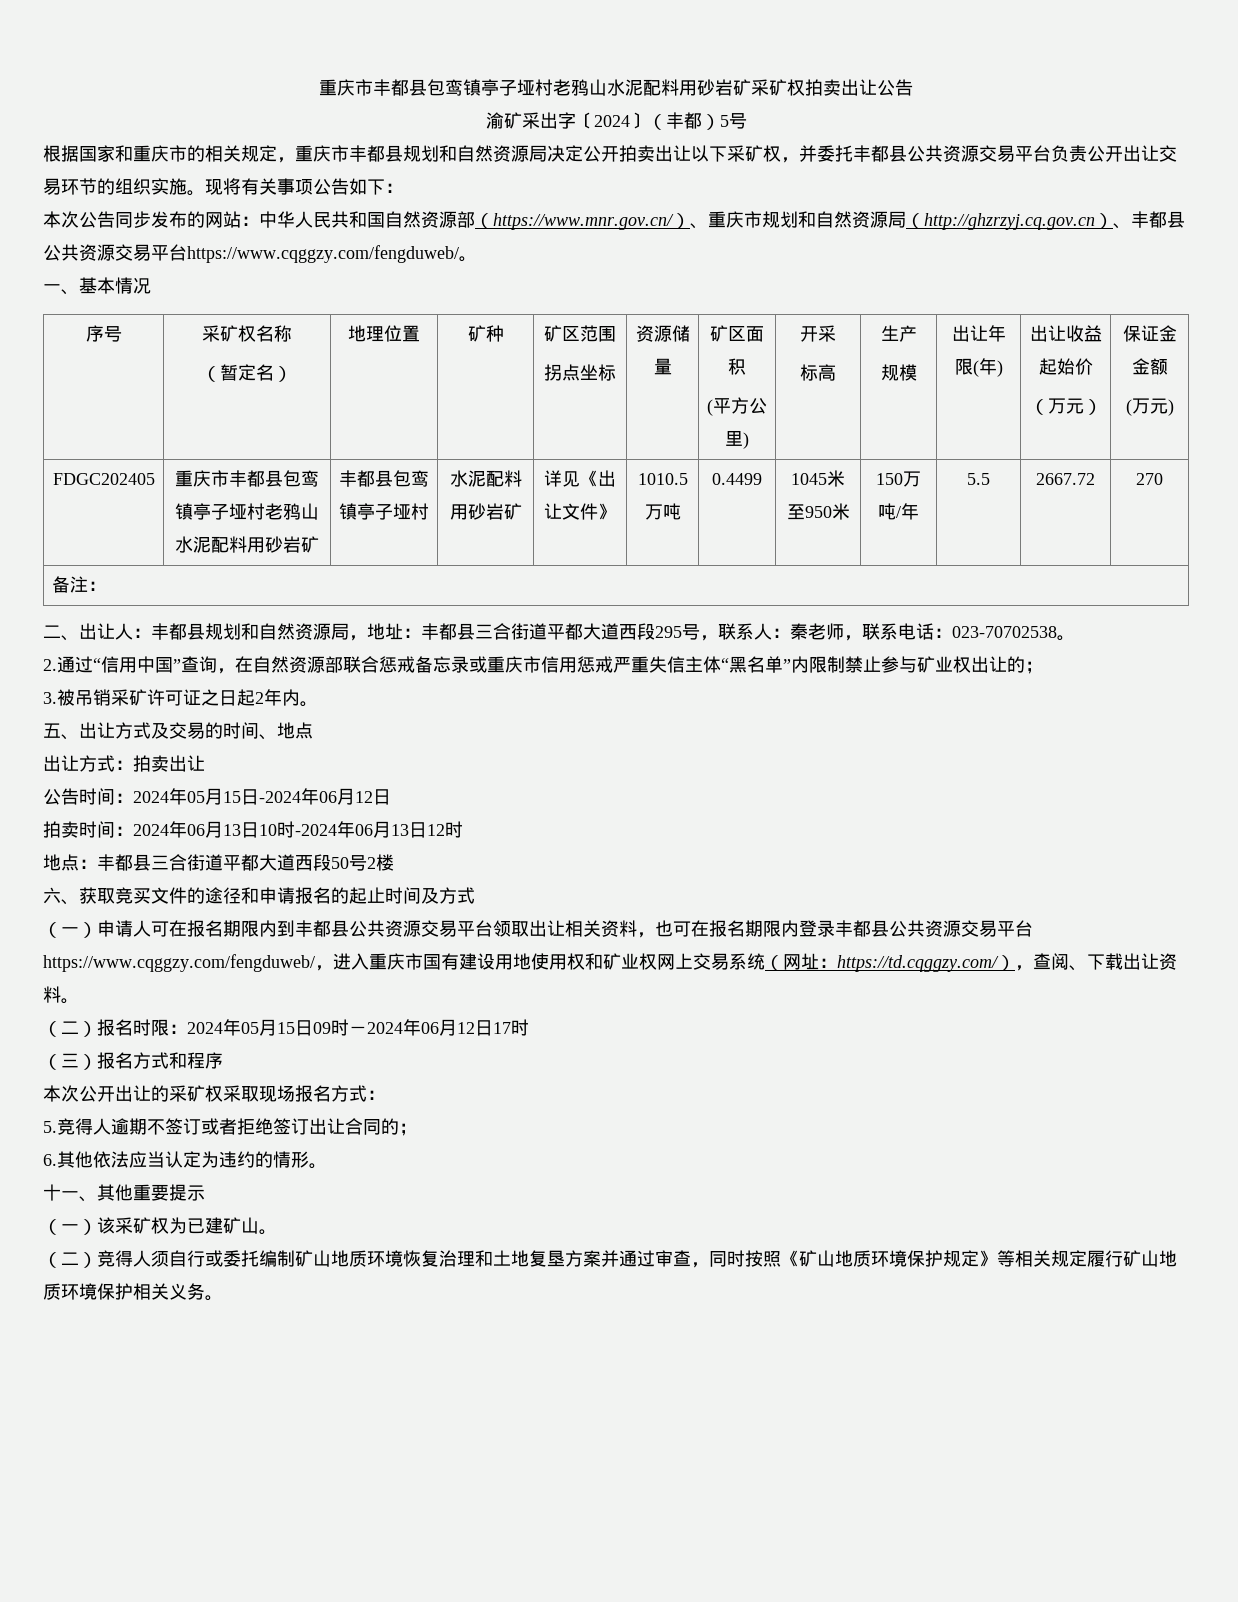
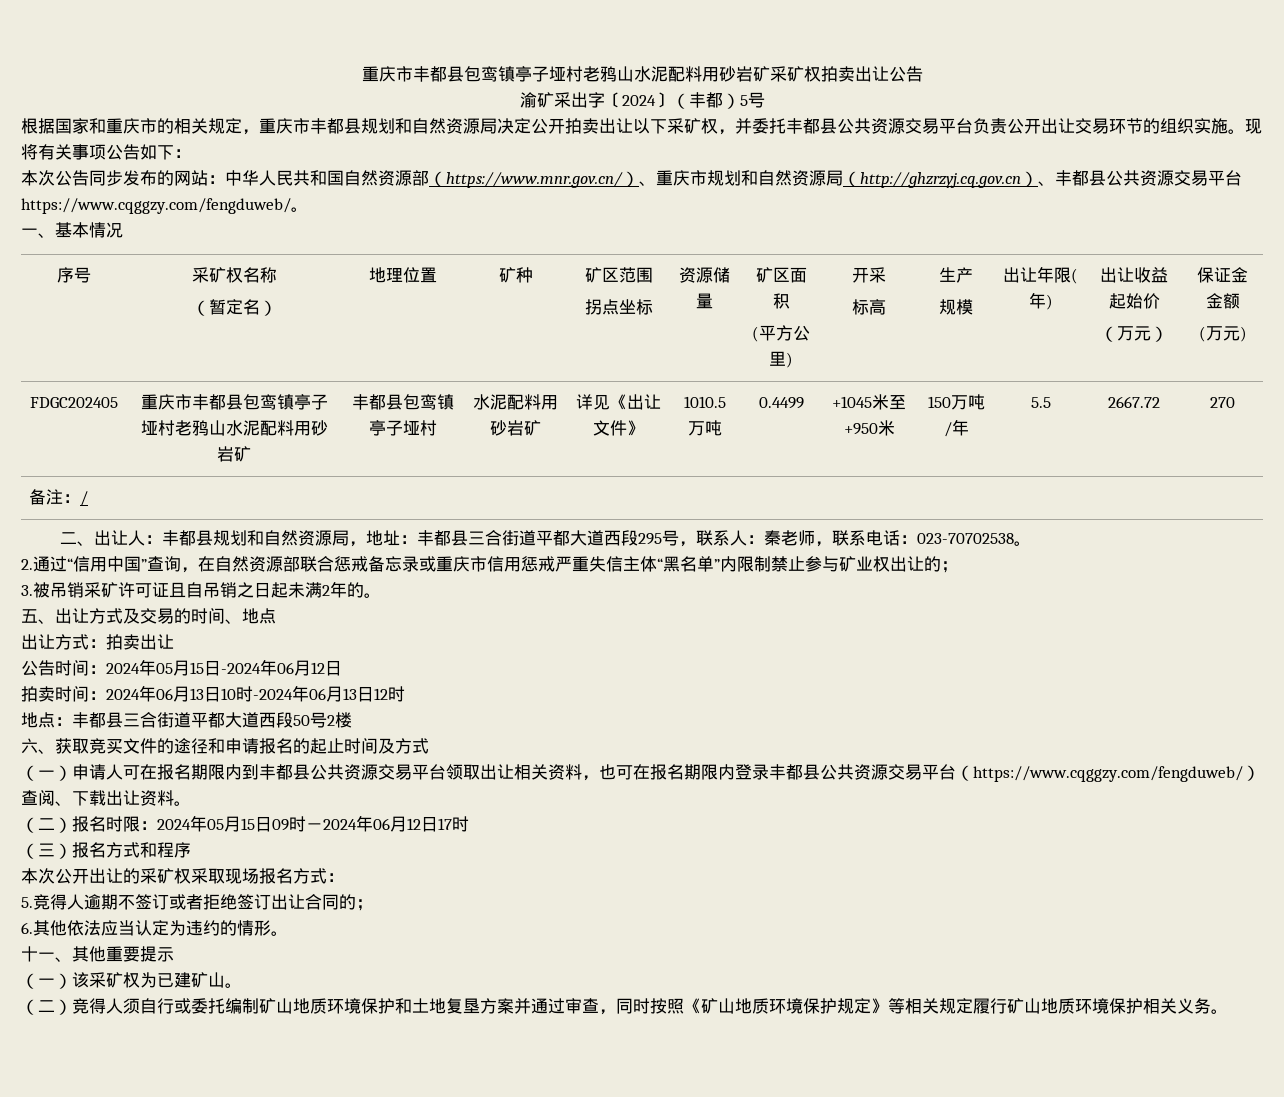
[791,470,845,487] [786,504,832,520] 1045米至950 -> [832,394,906,410] [843,423,878,435] +1045米至+950
(106, 586) none -> [79,491,88,506] /
[201,689,300,706] 之日起2年内 -> [169,581,364,598] 且自吊销之日起未满2年的
[43,953,1033,972] https://www.cqggzy.com/fengduweb/，进入重庆市国有建设用地使用权和矿业权网上交易系统（网址：https://td.cqggzy.com/）， -> [956,765,1260,782] （https://www.cqggzy.com/fengduweb/）
[403,1250,475,1267] 恢复治理 -> [361,998,395,1014] 保护

